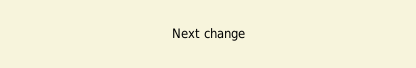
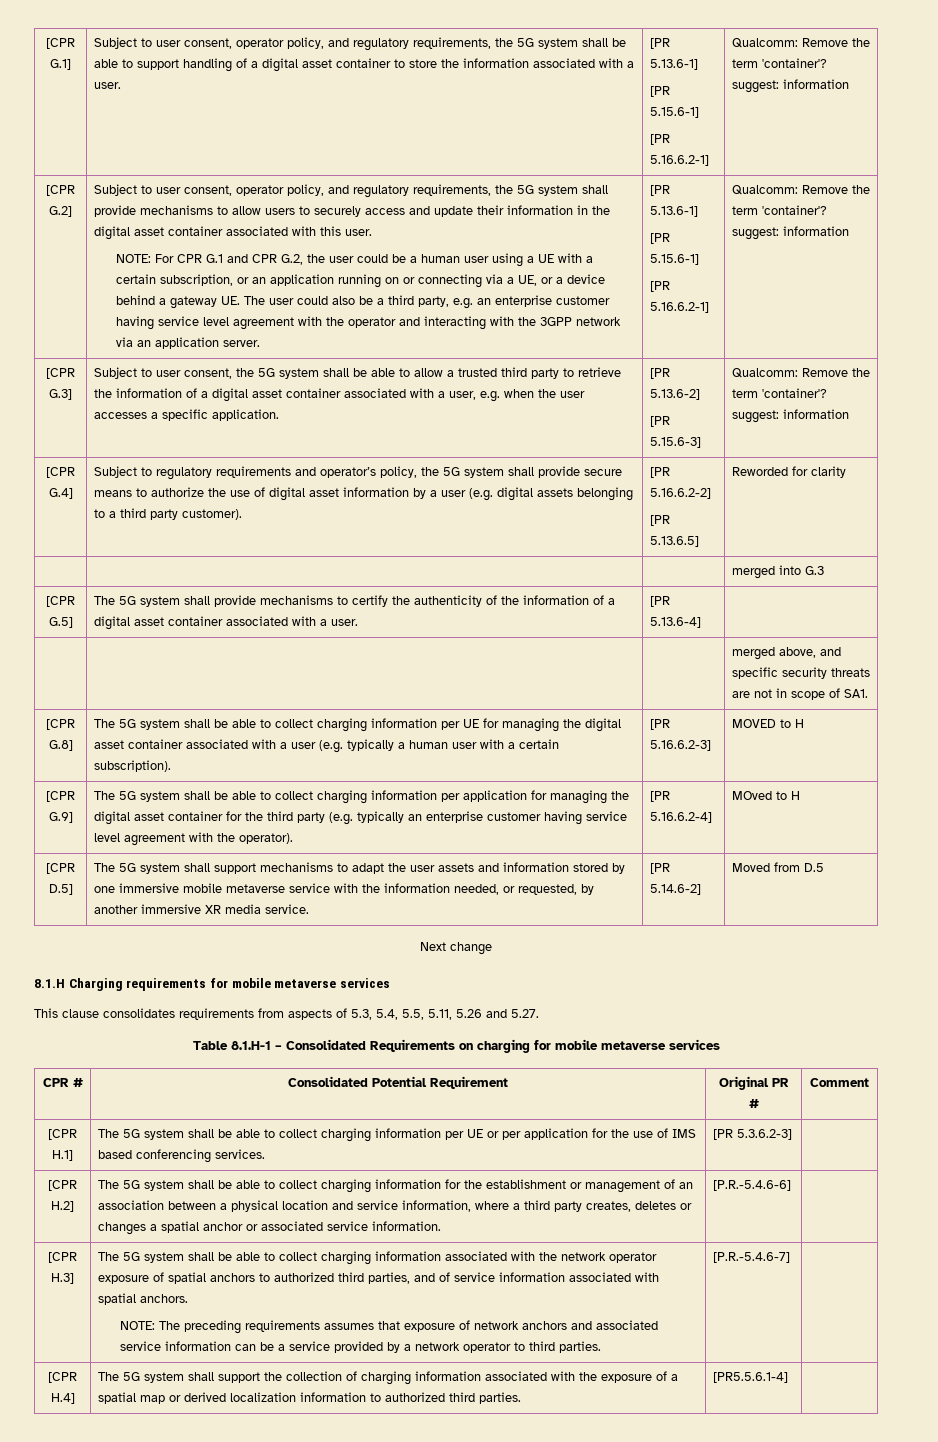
[171,28,245,41] Next change -> [46,38,75,49] [50,59,71,70] [93,37,626,51] [93,58,634,72] [93,82,121,89] [649,38,670,49] [649,59,698,70] [649,86,670,97] [649,107,699,118] [649,134,670,145] [649,155,709,166] [731,38,870,48] [731,58,827,68] [731,79,849,93] [46,185,75,196] [49,206,72,217] [93,184,608,198] [93,205,610,217] [93,226,372,240] [116,253,594,267] [116,274,606,288] [116,295,611,309] [116,316,622,330] [116,337,261,349] [649,185,670,196] [649,206,698,217] [649,233,670,244] [649,254,699,265] [649,281,670,292] [649,302,709,313] [731,185,870,195] [731,205,827,215] [731,226,849,240] [46,368,75,379] [49,389,72,400] [93,367,621,379] [93,388,585,402] [93,409,279,421] [649,368,670,379] [649,389,700,400] [649,416,670,427] [649,437,701,448] [731,368,870,378] [731,388,827,398] [731,409,849,423] [46,467,75,478] [48,488,73,499] [93,466,622,480] [93,487,633,501] [93,508,242,520] [649,467,670,478] [649,488,711,499] [649,515,670,526] [649,536,699,547] [731,466,846,478] [731,565,824,579] [46,596,75,607] [48,617,73,628] [93,595,615,607] [93,616,358,630] [649,596,670,607] [649,617,701,628] [731,647,841,660] [731,667,870,679] [731,688,868,700] [46,719,75,730] [48,740,73,751] [93,718,621,732] [93,739,559,753] [93,760,171,772] [649,719,670,730] [649,740,711,751] [731,719,804,728] [46,791,75,802] [48,812,73,823] [93,790,629,804] [93,811,627,825] [93,832,293,846] [649,791,670,802] [649,812,712,823] [731,791,800,800] [46,863,75,874] [48,884,73,895] [93,862,625,874] [93,883,594,895] [93,904,309,914] [649,863,670,874] [649,884,701,895] [731,862,824,872] [420,942,492,955] [34,978,390,991] [34,1008,539,1020] [192,1039,720,1053] [42,1078,83,1087] [288,1076,508,1089] [718,1076,789,1090] [748,1099,759,1108] [810,1078,869,1087] [48,1129,77,1140] [52,1150,73,1161] [97,1128,696,1142] [97,1149,265,1163] [712,1129,792,1140] [48,1180,77,1191] [51,1201,74,1212] [97,1179,693,1193] [97,1200,692,1212] [97,1221,441,1235] [712,1180,791,1191] [48,1252,77,1263] [51,1273,74,1284] [97,1251,657,1265] [97,1272,659,1284] [97,1293,188,1305] [120,1320,659,1334] [120,1341,602,1353] [712,1252,790,1263] [48,1372,77,1383] [50,1393,75,1404] [97,1371,678,1385] [97,1392,521,1404] [712,1372,788,1383] [CPR G.1] | Subject to user consent, operator policy, and regulatory requirements, the 5G system shall be able to support handling of a digital asset container to store the information associated with a user. | [PR 5.13.6-1] // [PR 5.15.6-1] // [PR 5.16.6.2-1] | Qualcomm: Remove the term 'container'? suggest: information // [CPR G.2] | Subject to user consent, operator policy, and regulatory requirements, the 5G system shall provide mechanisms to allow users to securely access and update their information in the digital asset container associated with this user. // NOTE: For CPR G.1 and CPR G.2, the user could be a human user using a UE with a certain subscription, or an application running on or connecting via a UE, or a device behind a gateway UE. The user could also be a third party, e.g. an enterprise customer having service level agreement with the operator and interacting with the 3GPP network via an application server. | [PR 5.13.6-1] // [PR 5.15.6-1] // [PR 5.16.6.2-1] | Qualcomm: Remove the term 'container'? suggest: information // [CPR G.3] | Subject to user consent, the 5G system shall be able to allow a trusted third party to retrieve the information of a digital asset container associated with a user, e.g. when the user accesses a specific application. | [PR 5.13.6-2] // [PR 5.15.6-3] | Qualcomm: Remove the term 'container'? suggest: information // [CPR G.4] | Subject to regulatory requirements and operator’s policy, the 5G system shall provide secure means to authorize the use of digital asset information by a user (e.g. digital assets belonging to a third party customer). | [PR 5.16.6.2-2] // [PR 5.13.6.5] | Reworded for clarity // | | | merged into G.3 // [CPR G.5] | The 5G system shall provide mechanisms to certify the authenticity of the information of a digital asset container associated with a user. | [PR 5.13.6-4] | // | | | merged above, and specific security threats are not in scope of SA1. // [CPR G.8] | The 5G system shall be able to collect charging information per UE for managing the digital asset container associated with a user (e.g. typically a human user with a certain subscription). | [PR 5.16.6.2-3] | MOVED to H // [CPR G.9] | The 5G system shall be able to collect charging information per application for managing the digital asset container for the third party (e.g. typically an enterprise customer having service level agreement with the operator). | [PR 5.16.6.2-4] | MOved to H // [CPR D.5] | The 5G system shall support mechanisms to adapt the user assets and information stored by one immersive mobile metaverse service with the information needed, or requested, by another immersive XR media service. | [PR 5.14.6-2] | Moved from D.5 // Next change // 8.1.H Charging requirements for mobile metaverse services // This clause consolidates requirements from aspects of 5.3, 5.4, 5.5, 5.11, 5.26 and 5.27. // Table 8.1.H-1 – Consolidated Requirements on charging for mobile metaverse services // CPR # | Consolidated Potential Requirement | Original PR # | Comment // [CPR H.1] | The 5G system shall be able to collect charging information per UE or per application for the use of IMS based conferencing services. | [PR 5.3.6.2-3] | // [CPR H.2] | The 5G system shall be able to collect charging information for the establishment or management of an association between a physical location and service information, where a third party creates, deletes or changes a spatial anchor or associated service information. | [P.R.-5.4.6-6] | // [CPR H.3] | The 5G system shall be able to collect charging information associated with the network operator exposure of spatial anchors to authorized third parties, and of service information associated with spatial anchors. // NOTE: The preceding requirements assumes that exposure of network anchors and associated service information can be a service provided by a network operator to third parties. | [P.R.-5.4.6-7] | // [CPR H.4] | The 5G system shall support the collection of charging information associated with the exposure of a spatial map or derived localization information to authorized third parties. | [PR5.5.6.1-4] |

